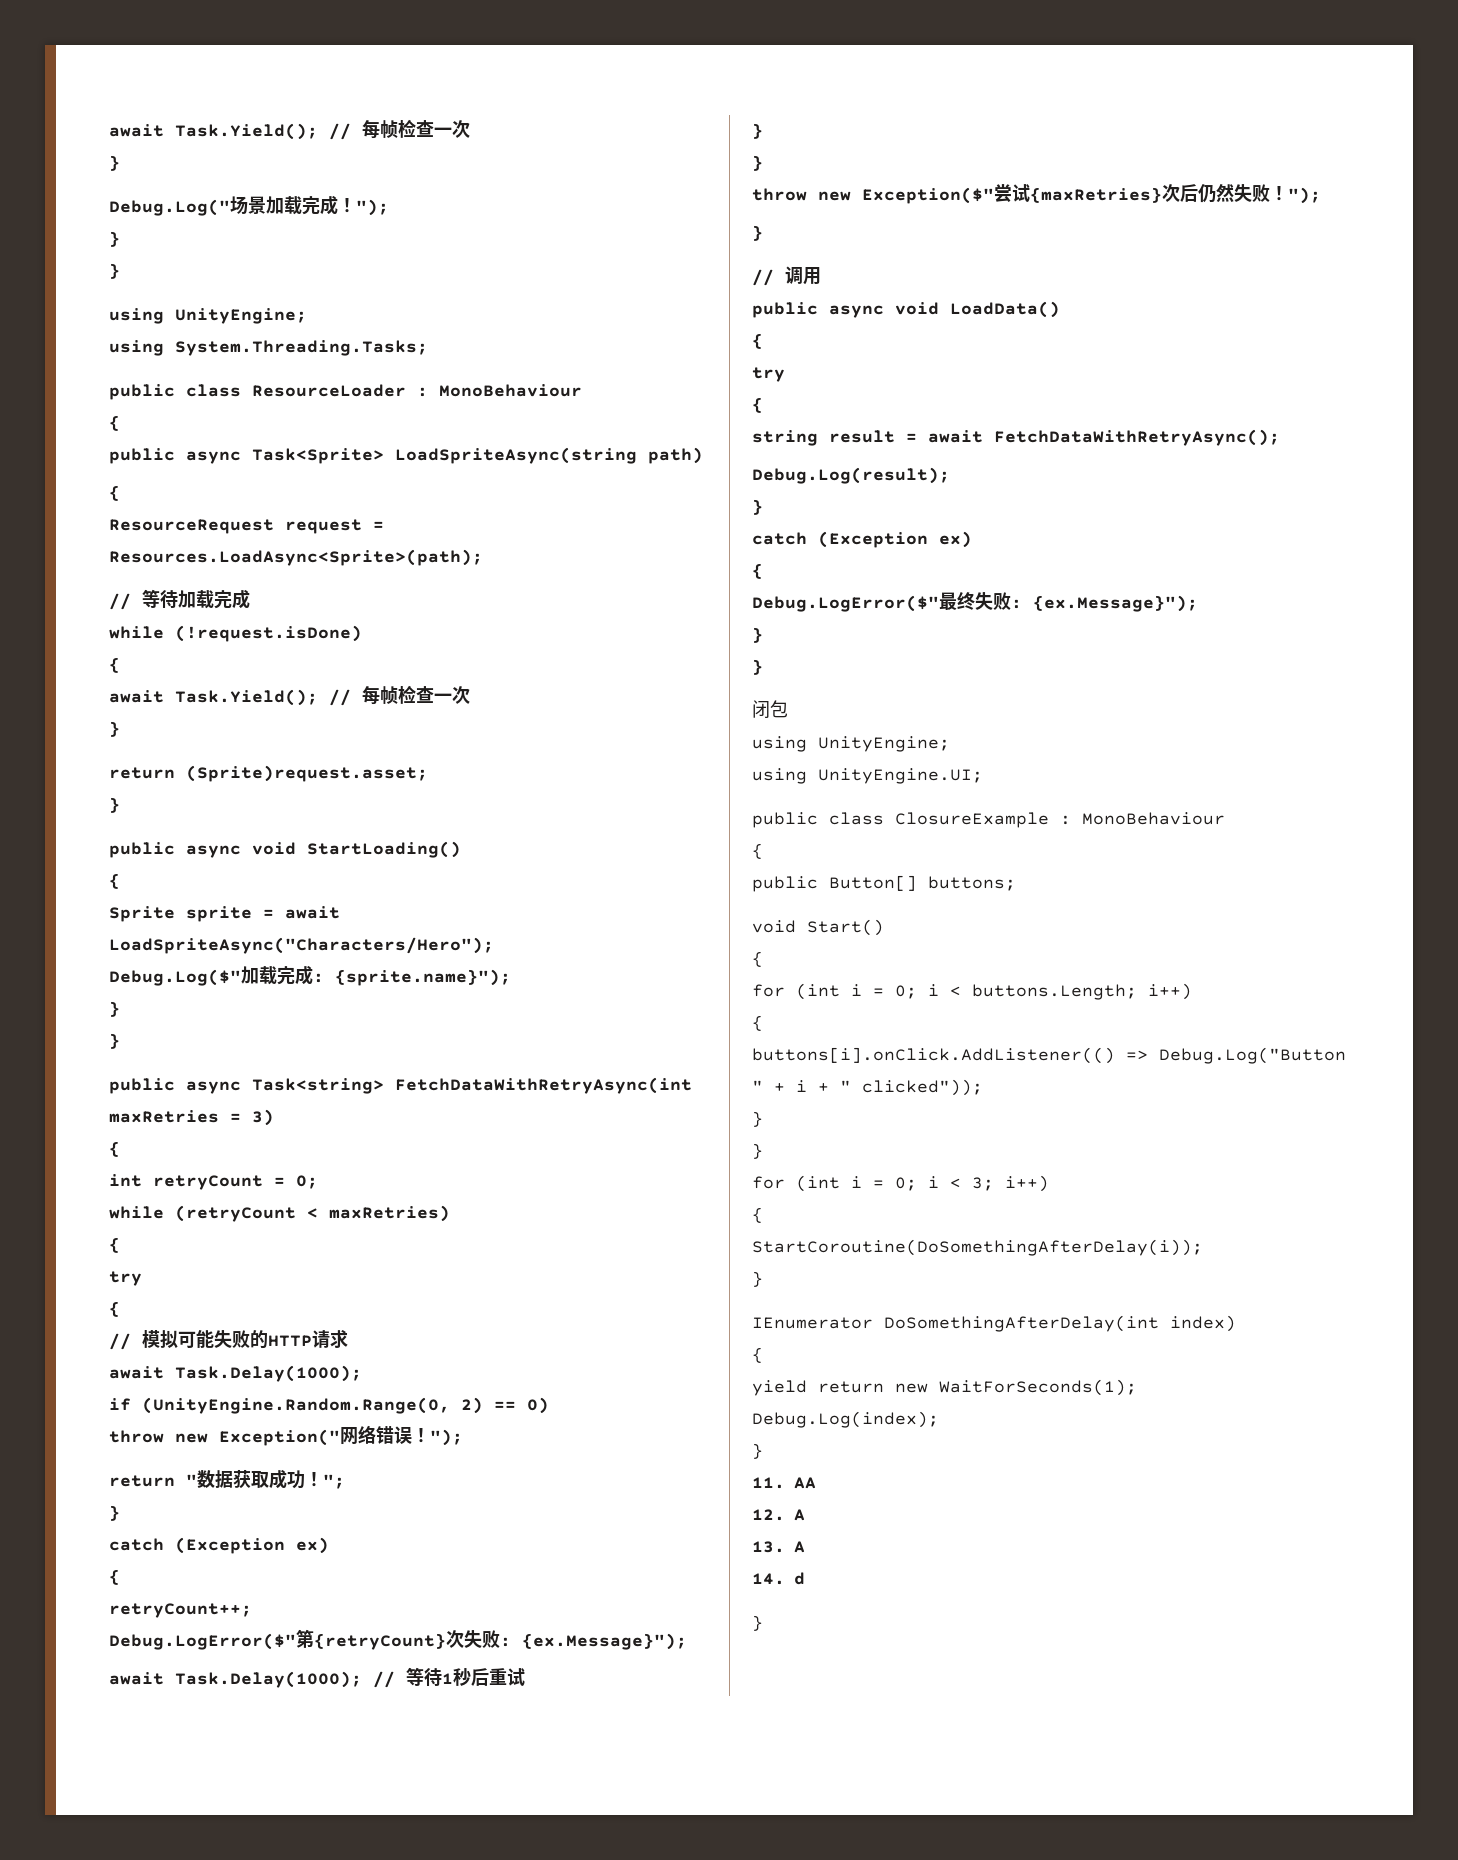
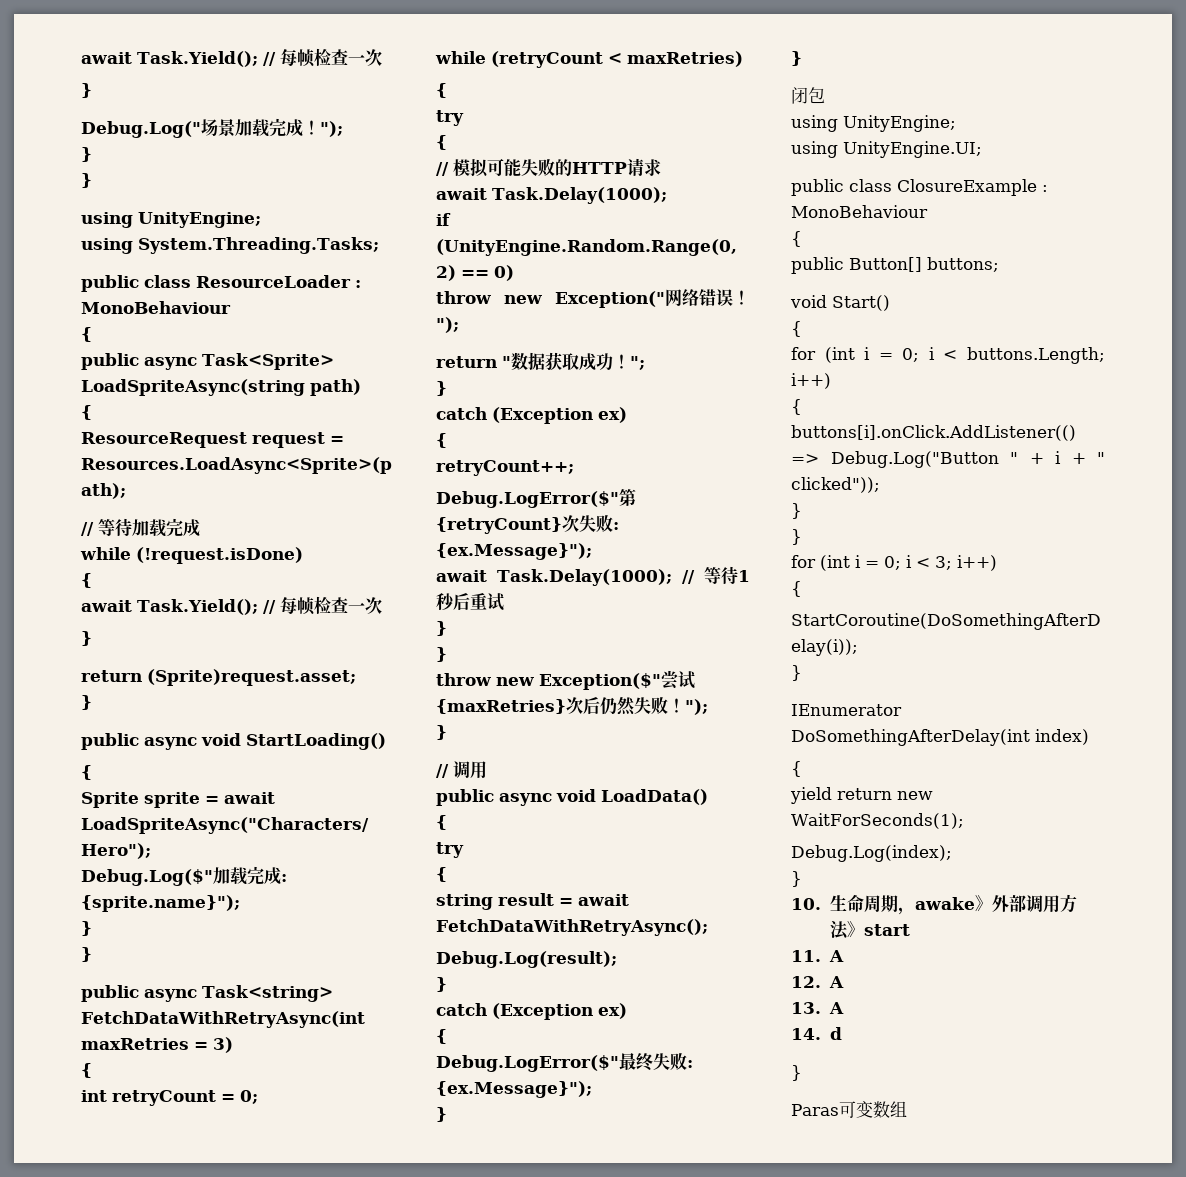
[752,1477,816,1489] 11. AA -> [791,894,1077,915] [829,921,910,940] [791,950,844,962] 10.生命周期，awake》外部调用方法》start // 11. A
(763, 1623) none -> [791,1101,907,1118] // Paras可变数组

